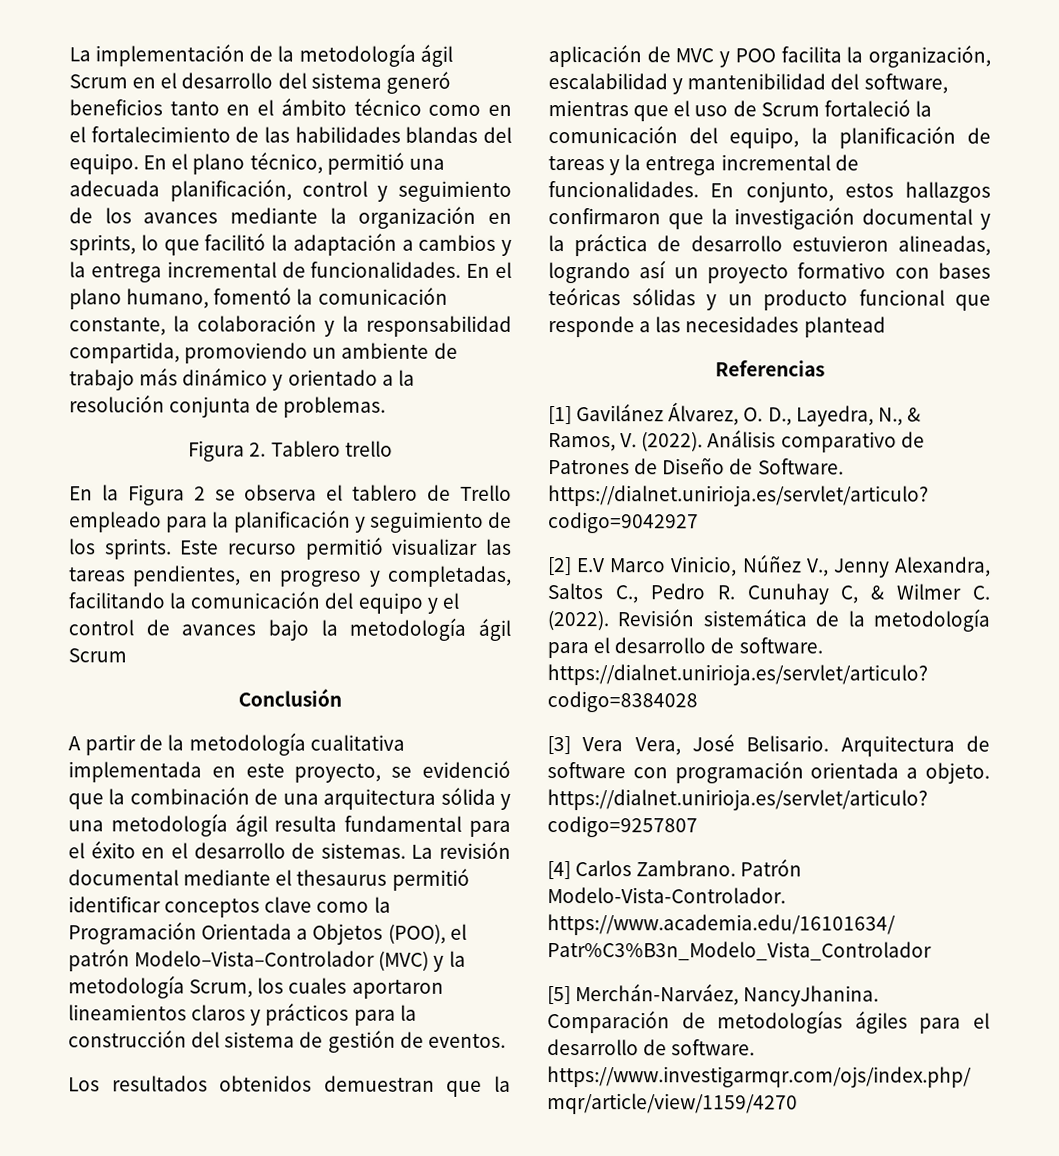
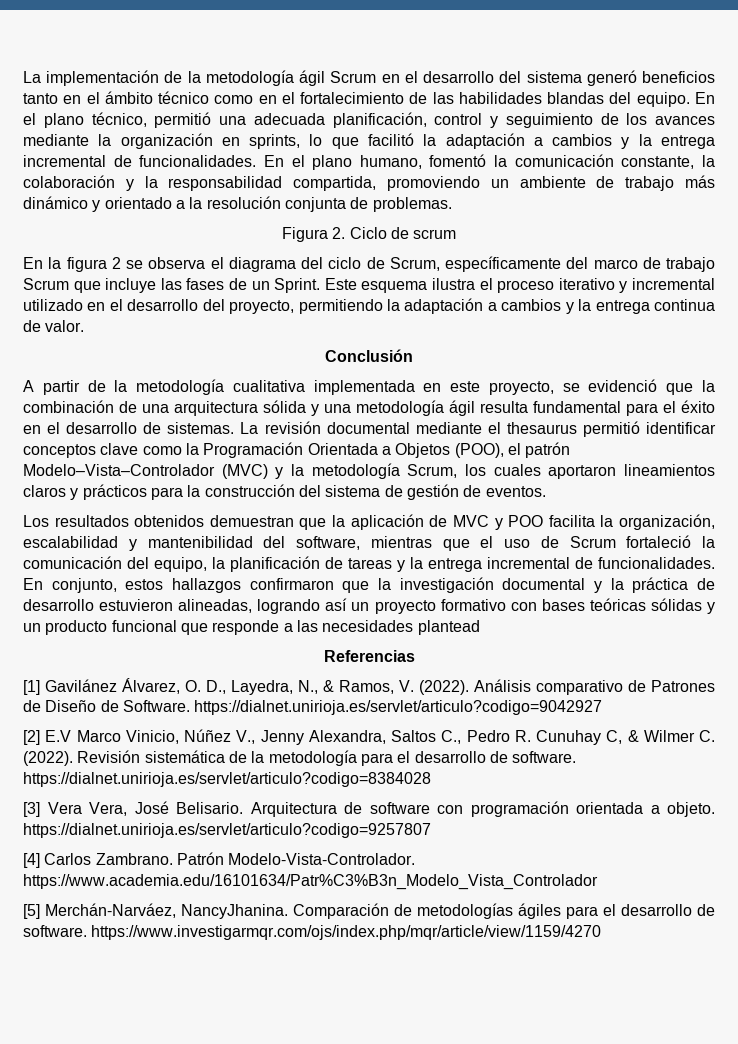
[270,440,393,457] Tablero trello -> [349,227,457,239] Ciclo de scrum
[127,484,185,506] Figura -> [66,257,107,272] figura
[352,484,513,501] [69,510,513,533] [69,537,513,560] [68,565,512,587] [68,591,459,614] [68,617,512,641] [68,648,127,663] tablero de Trello empleado para la planificación y seguimiento de los sprints. Este recurso permitió visualizar las tareas pendientes, en progreso y completadas, facilitando la comunicación del equipo y el control de avances bajo la metodología ágil Scrum -> [228,256,715,272] [23,278,716,293] [23,298,716,314] [23,320,85,332] diagrama del ciclo de Scrum, específicamente del marco de trabajo Scrum que incluye las fases de un Sprint. Este esquema ilustra el proceso iterativo y incremental utilizado en el desarrollo del proyecto, permitiendo la adaptación a cambios y la entrega continua de valor.

